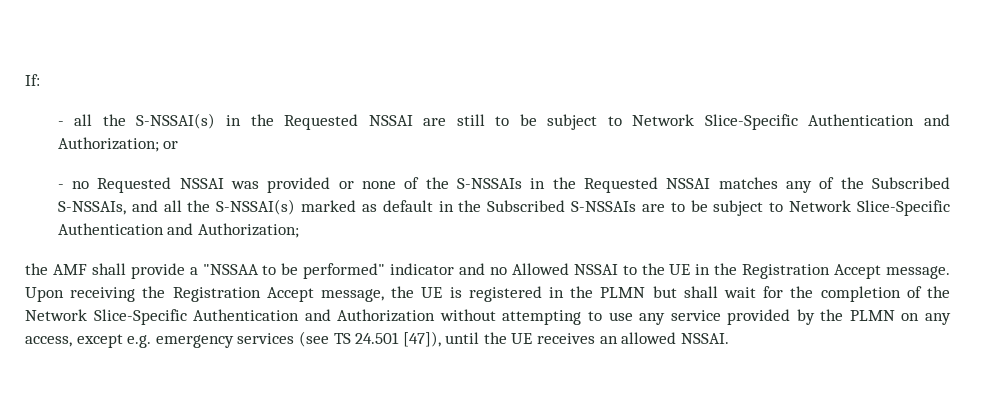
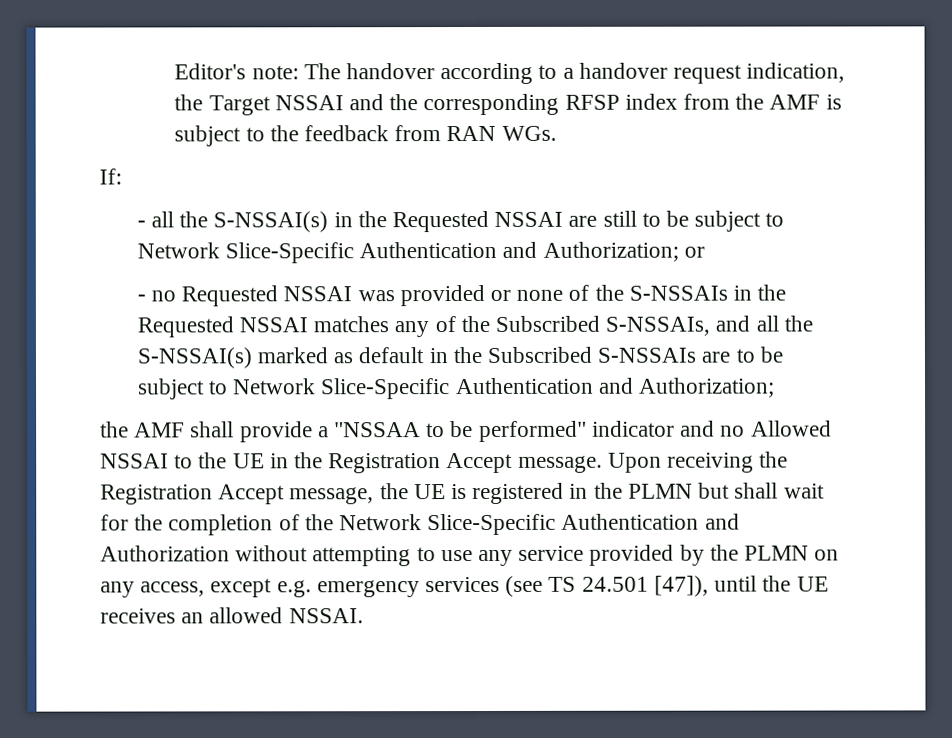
(25, 80) none -> [174,62,846,85] [174,93,842,116] [174,125,557,147] Editor's note: The handover according to a handover request indication, the Target NSSAI and the corresponding RFSP index from the AMF is subject to the feedback from RAN WGs. //

